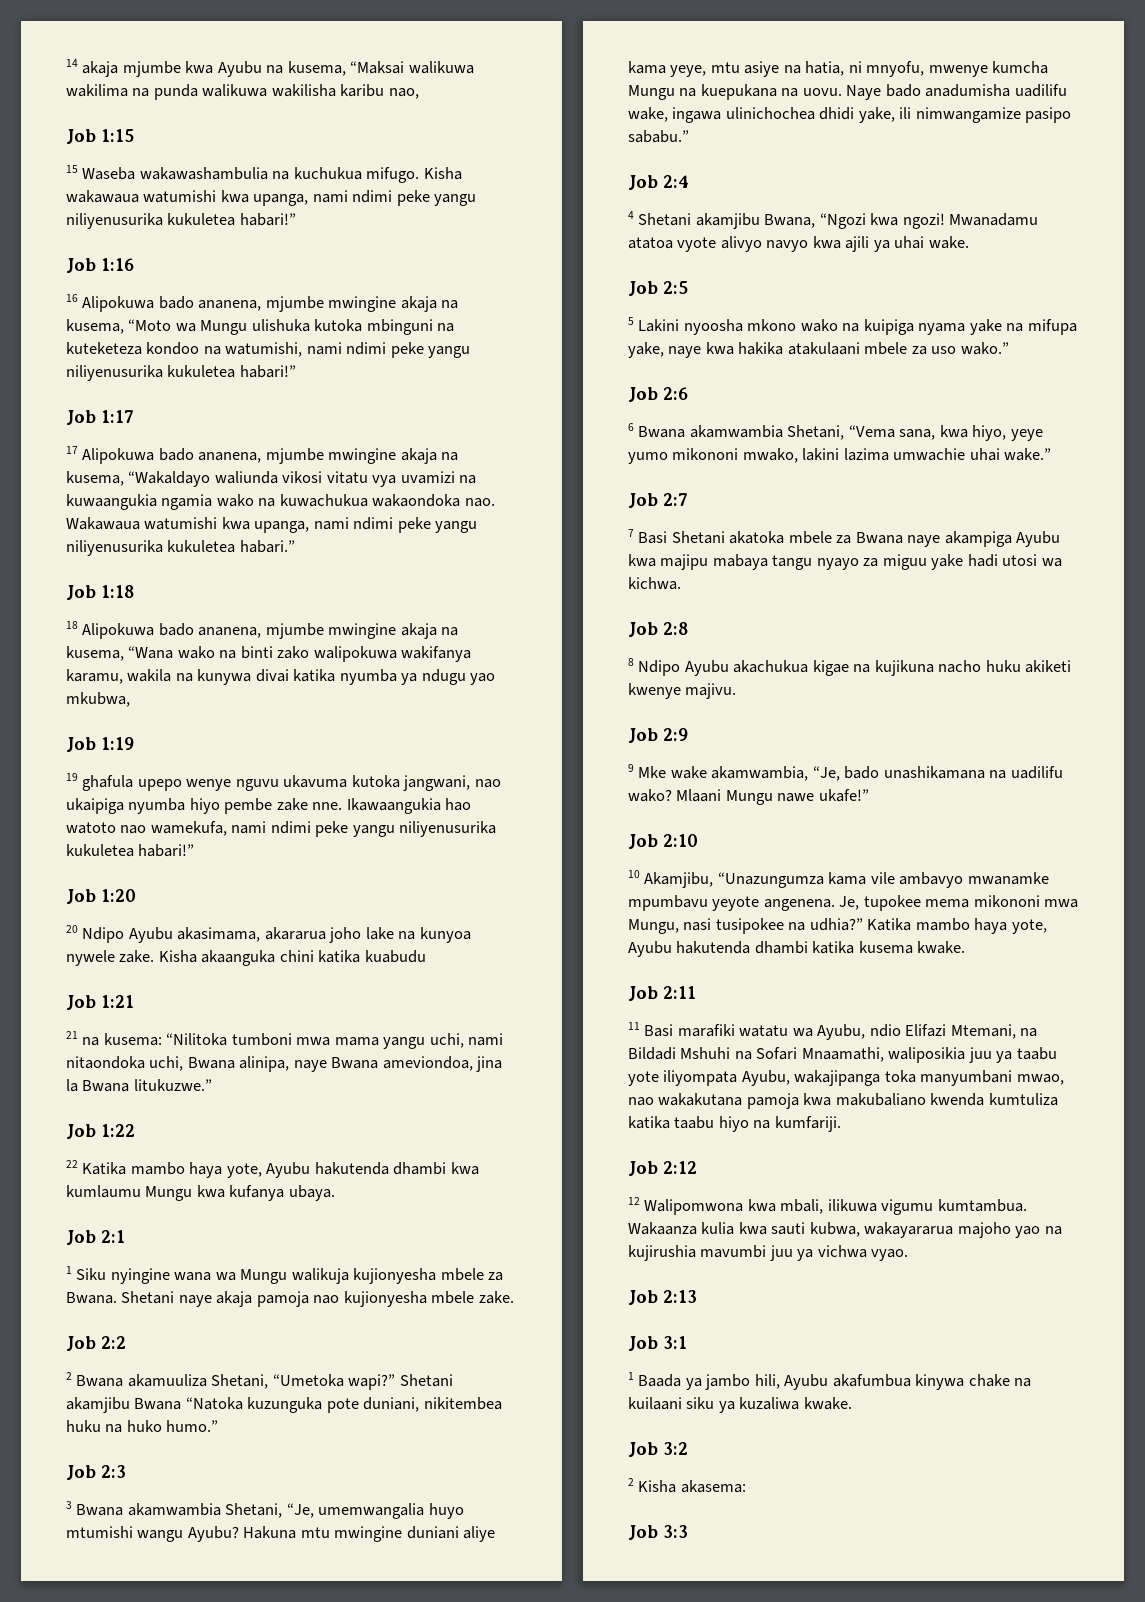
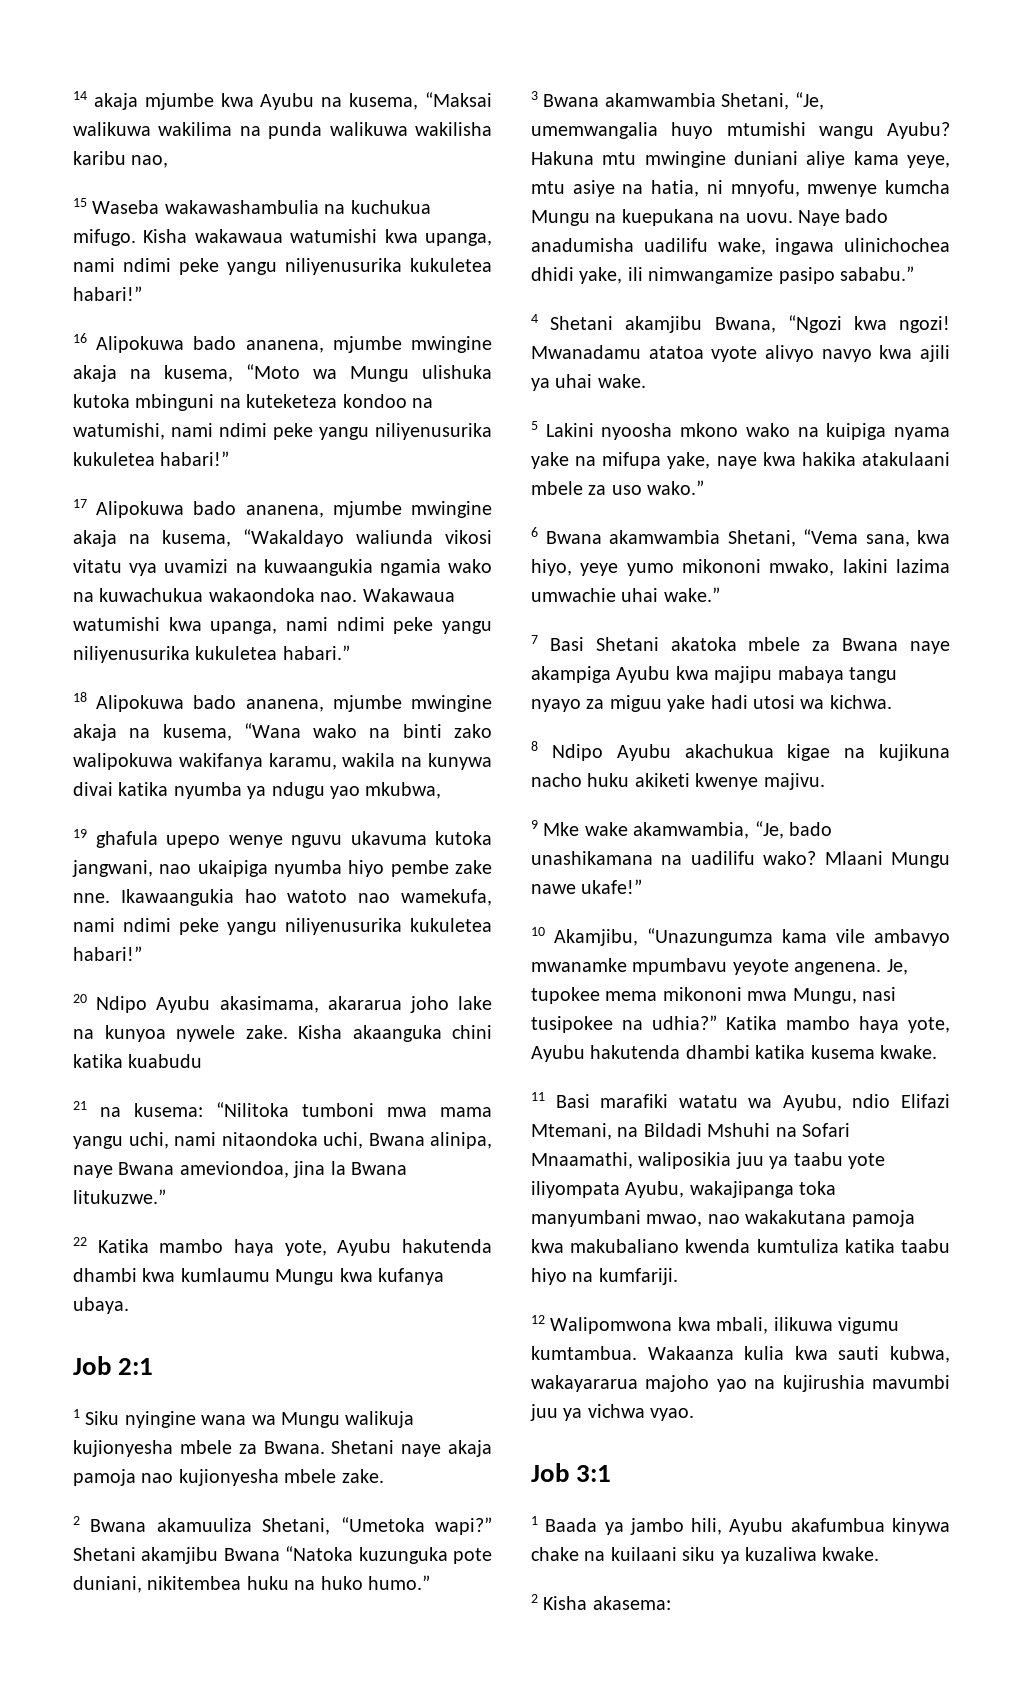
[66,129,134,144] // Job 1:15 -> (169, 161) none
[66,258,134,273] // Job 1:16 -> (142, 293) none
[66,410,134,425] // Job 1:17 -> (230, 458) none
[66,585,134,600] // Job 1:18 -> (350, 652) none
[66,737,134,752] // Job 1:19 -> (442, 790) none
[66,889,136,904] // Job 1:20 -> (142, 953) none
[66,995,134,1010] // Job 1:21 -> (203, 1061) none
[66,1124,135,1139] // Job 1:22 -> (166, 1196) none
[66,1336,126,1351] // Job 2:2 -> (384, 1476) none
[66,1465,126,1480] // Job 2:3 -> (430, 1582) none
[628,175,689,190] // Job 2:4 -> (914, 273) none
[628,281,688,296] // Job 2:5 -> (646, 381) none
[628,387,688,402] // Job 2:6 -> (705, 487) none
[628,493,688,508] // Job 2:7 -> (720, 594) none
[628,622,688,637] // Job 2:8 -> (892, 702) none
[628,728,688,743] // Job 2:9 -> (825, 781) none
[628,834,698,849] // Job 2:10 -> (643, 886) none
[628,986,696,1001] // Job 2:11 -> (937, 1052) none
[628,1161,697,1176] // Job 2:12 -> (678, 1276) none
[628,1290,697,1305] // Job 2:13 -> (695, 1414) none
[628,1442,688,1457] // Job 3:2 -> (880, 1554) none
[628,1525,688,1540] // Job 3:3 -> (671, 1603) none

